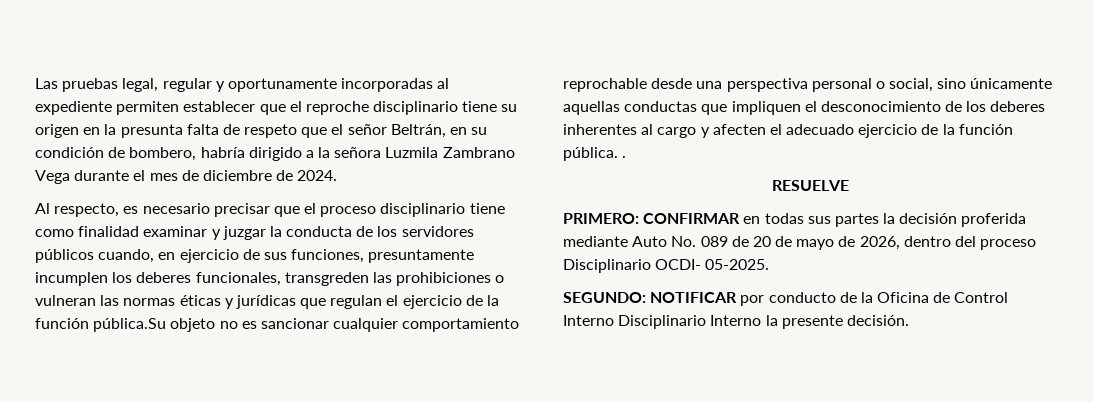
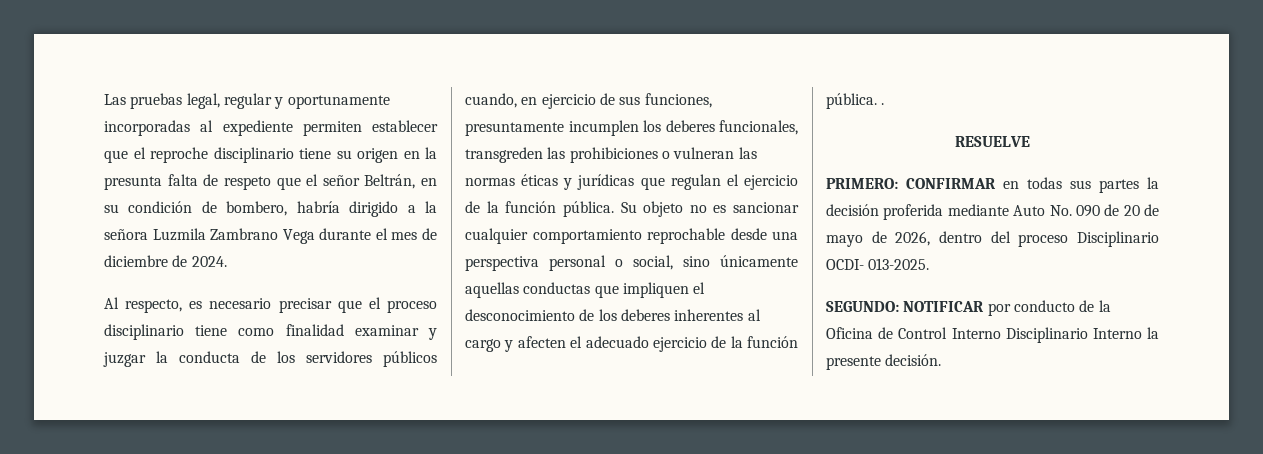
[93,318,167,332] pública.Su -> [562,201,637,217] pública. Su
[700,236,728,247] 089 -> [1075,205,1100,217] 090
[705,259,770,270] 05-2025. -> [868,258,930,270] 013-2025.

